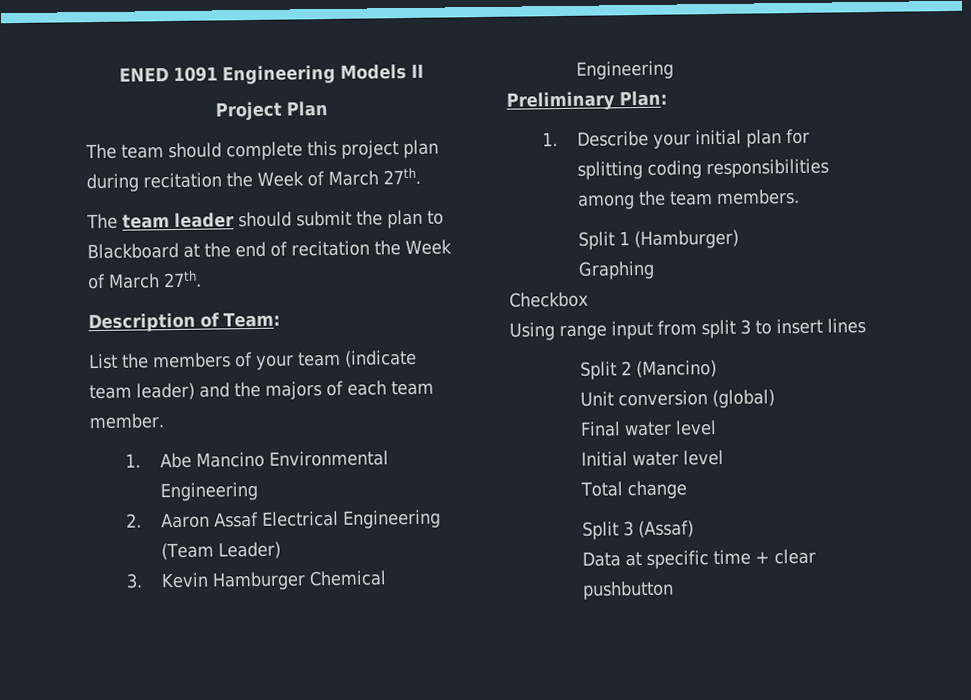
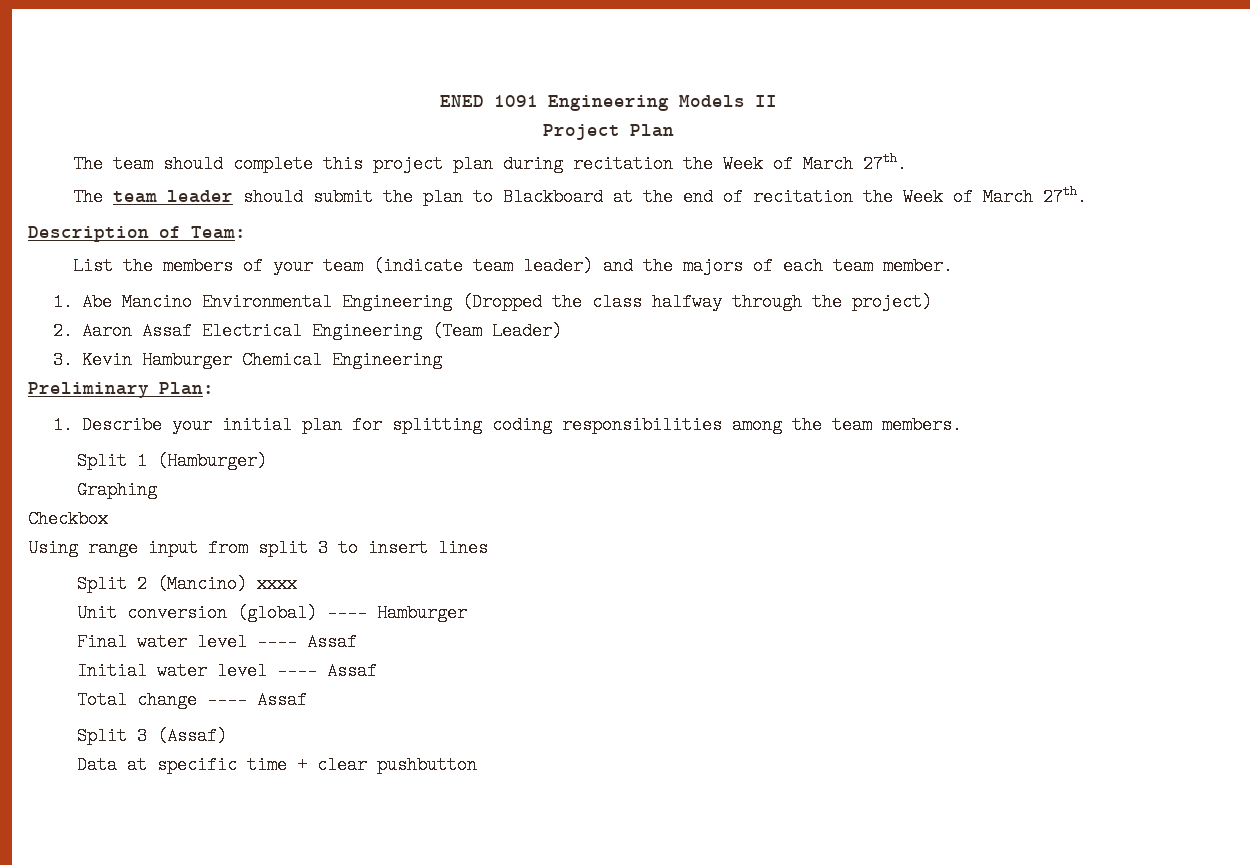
(259, 491) none -> [462,293,933,311] (Dropped the class halfway through the project)
(718, 369) none -> [257,575,298,593] xxxx
(776, 399) none -> [327,604,468,622] ---- Hamburger
(718, 428) none -> [257,633,358,651] ---- Assaf
(725, 457) none -> [277,662,378,680] ---- Assaf
(688, 490) none -> [207,691,308,709] ---- Assaf

